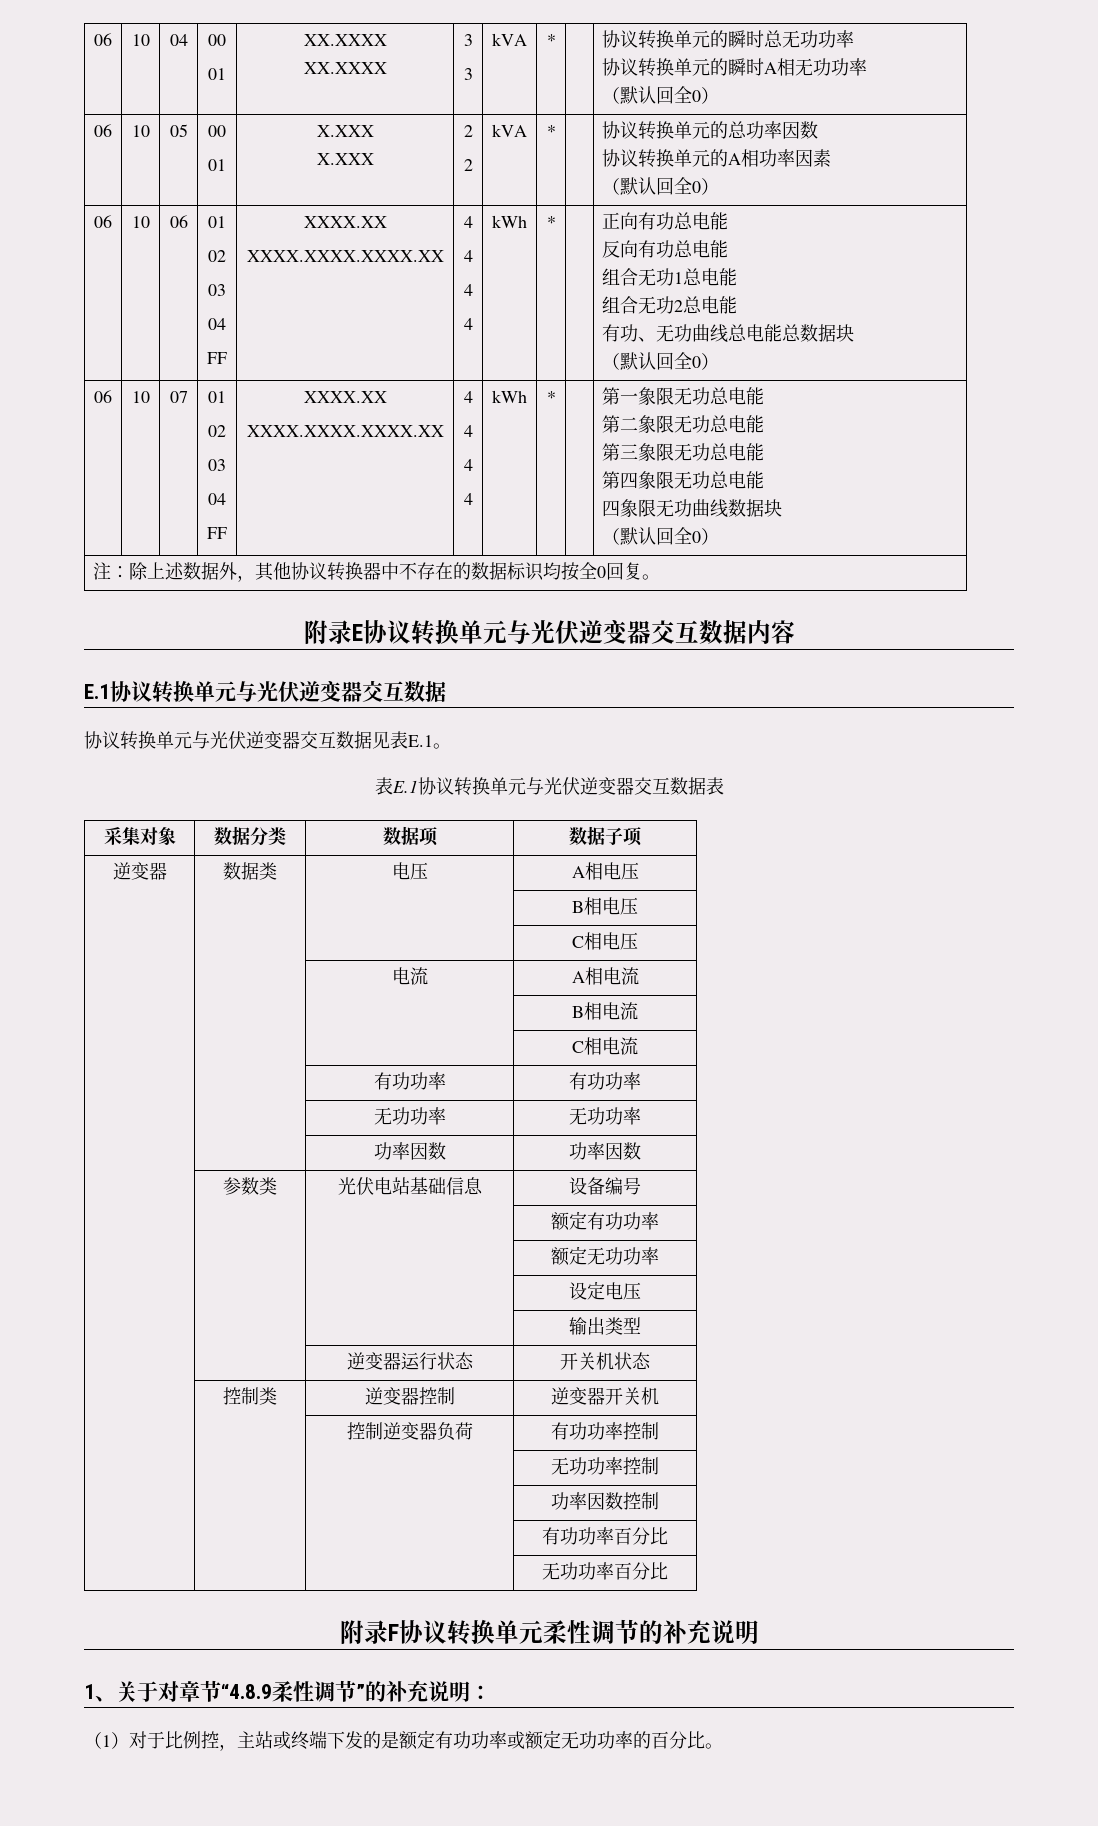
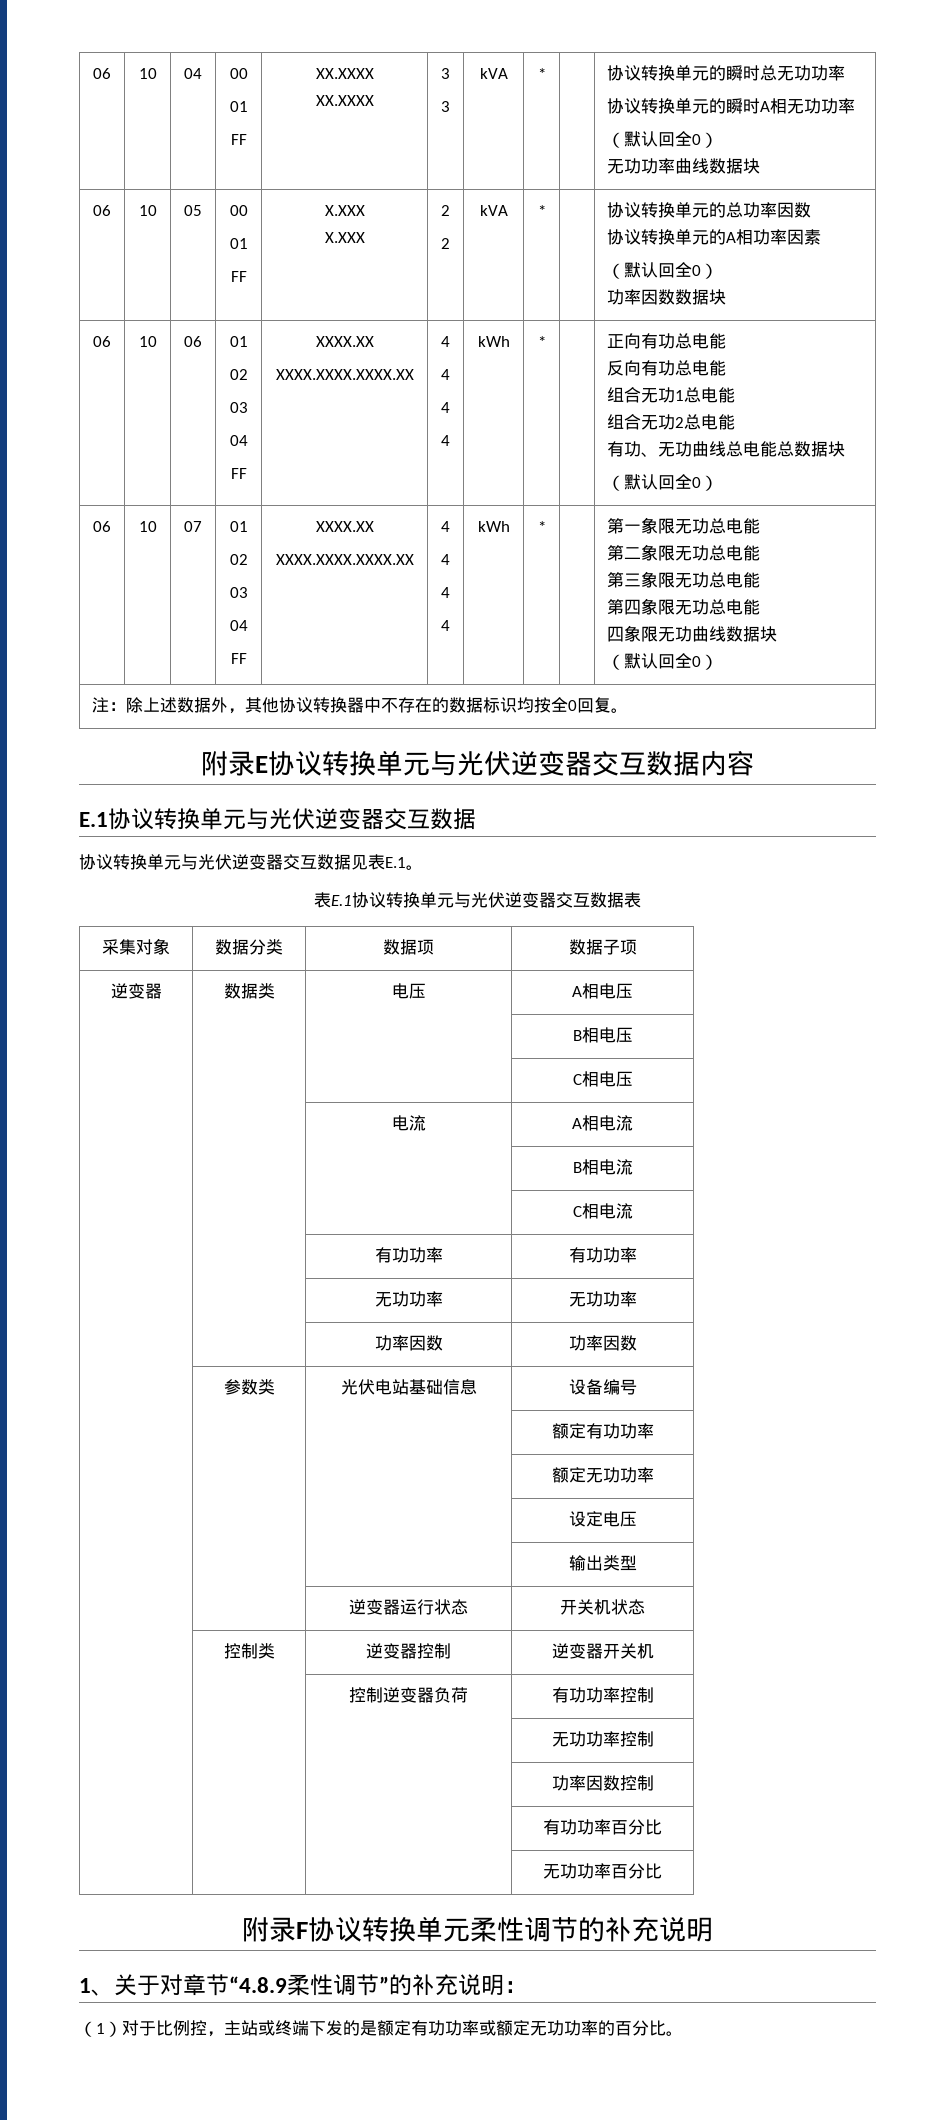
(226, 74) none -> [230,134,247,145] // FF
(720, 95) none -> [607,158,761,174] // 无功功率曲线数据块
(226, 165) none -> [230,271,247,282] // FF
(720, 186) none -> [607,289,727,305] // 功率因数数据块

